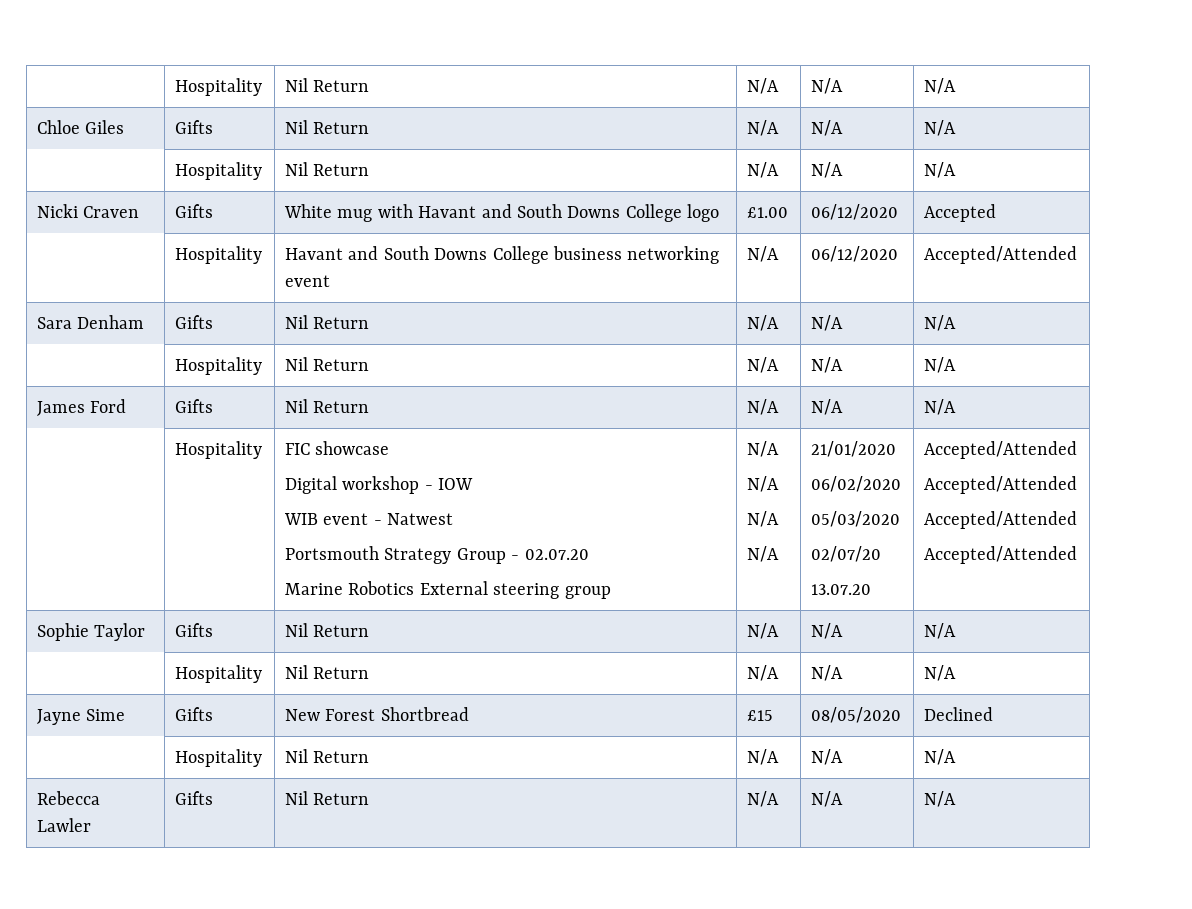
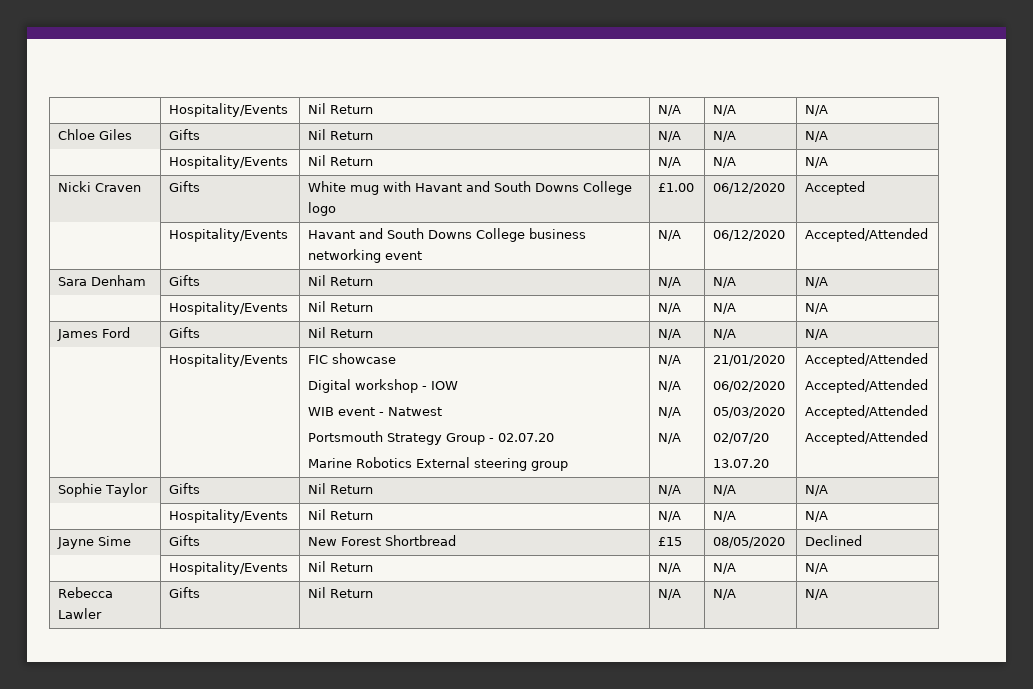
[174,78,262,96] | Hospitality -> [169,103,289,117] | Hospitality/Events
[174,162,262,180] Hospitality -> [169,155,289,169] Hospitality/Events
[174,246,262,264] Hospitality -> [169,228,289,242] Hospitality/Events
[174,357,262,375] Hospitality -> [169,301,289,315] Hospitality/Events
[174,441,262,459] Hospitality -> [169,353,289,367] Hospitality/Events
[174,665,262,683] Hospitality -> [169,509,289,523] Hospitality/Events
[174,749,262,767] Hospitality -> [169,561,289,575] Hospitality/Events

